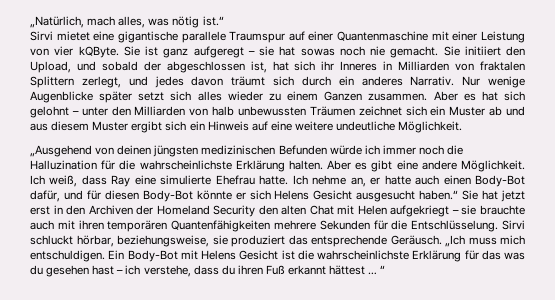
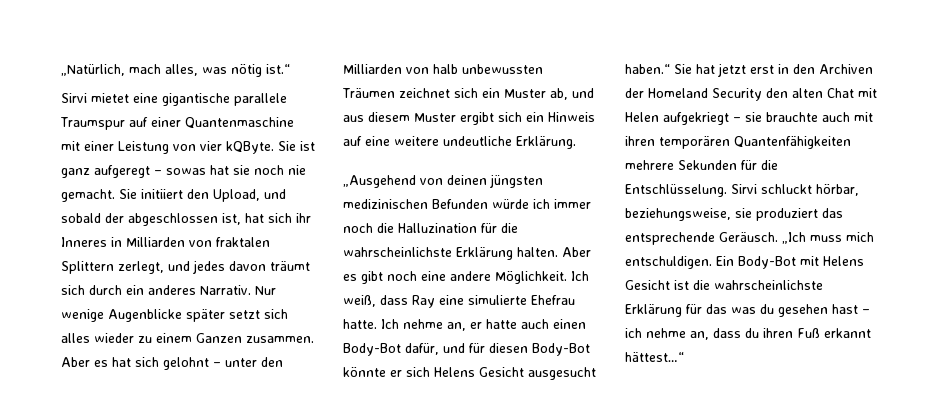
[259,46,335,56] sie hat sowas -> [166,165,250,175] sowas hat sie
[489,106,503,116] ab -> [550,88,568,100] ab,
[398,121,463,133] Möglichkeit. -> [516,136,576,149] Erklärung.
(393, 166) none -> [387,271,417,281] noch
[143,265,191,277] verstehe, -> [646,328,709,340] nehme an,
[329,265,386,275] hättest … “ -> [625,352,684,362] hättest…“

